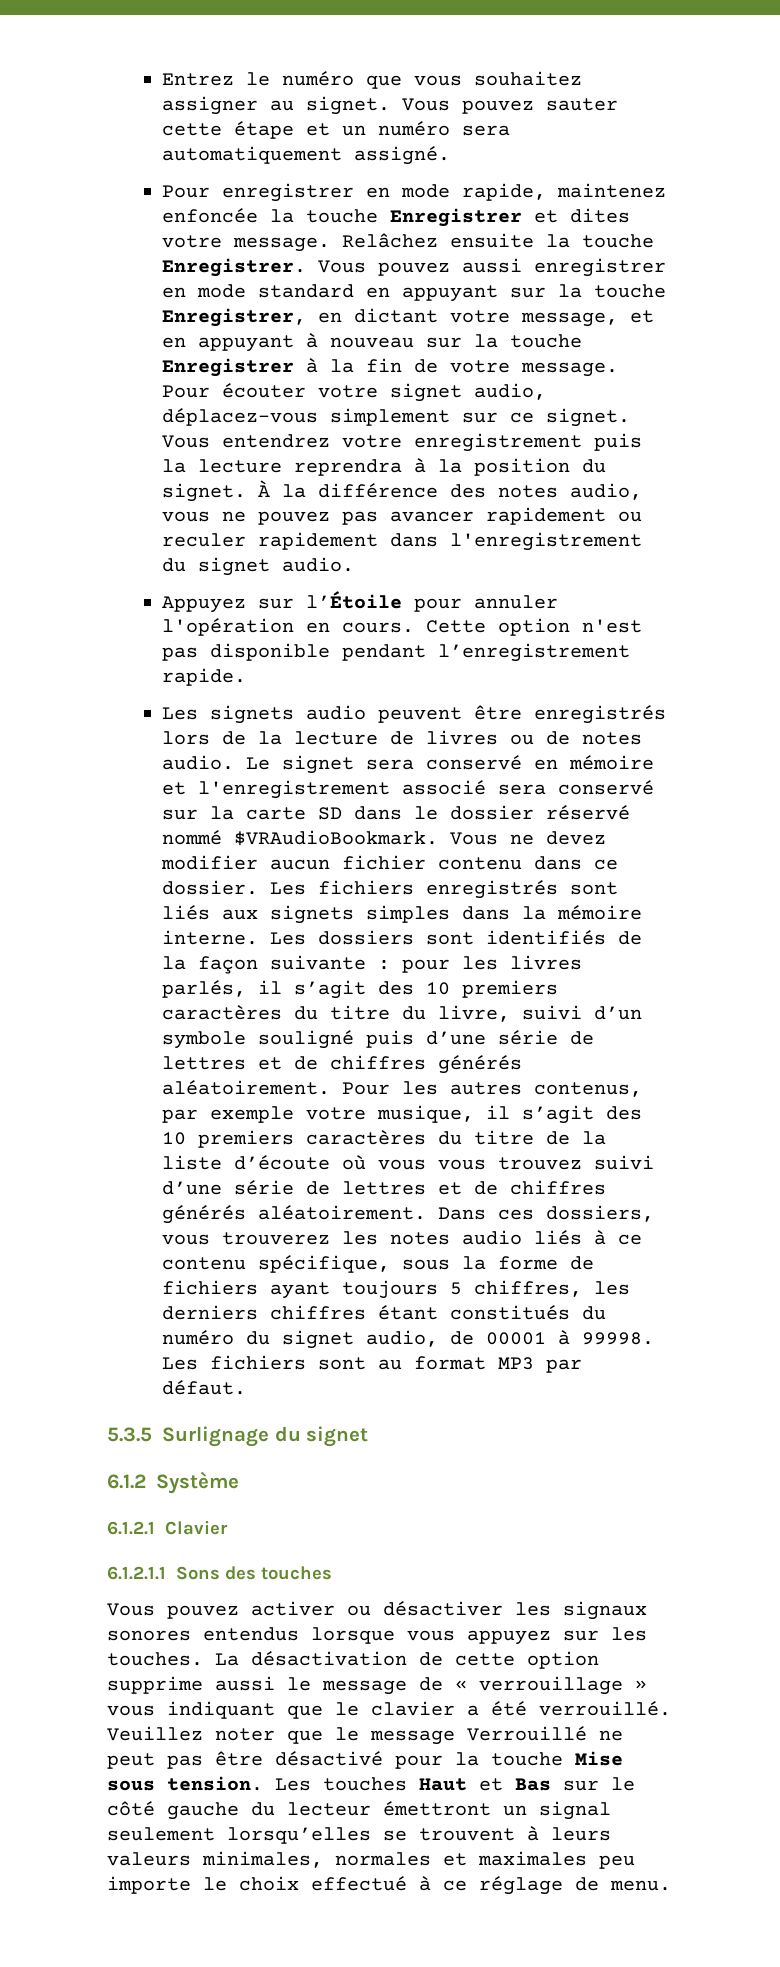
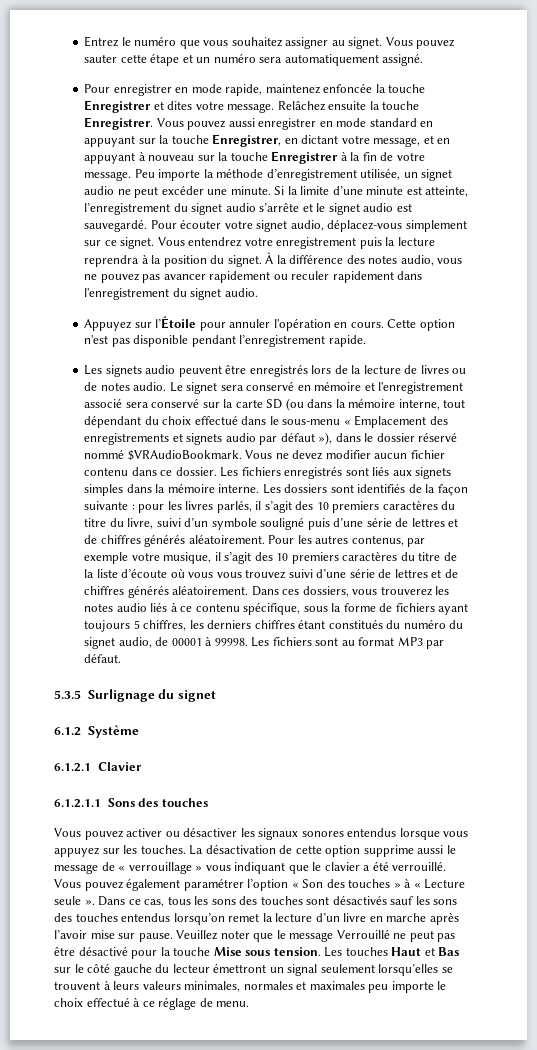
(618, 369) none -> [134,168,453,181] [84,185,469,198] [84,203,412,215] [84,219,148,232] Peu importe la méthode d’enregistrement utilisée, un signet audio ne peut excéder une minute. Si la limite d’une minute est atteinte, l’enregistrement du signet audio s’arrête et le signet audio est sauvegardé.
(342, 813) none -> [285,398,466,411] [84,415,448,428] [84,432,333,445] (ou dans la mémoire interne, tout dépendant du choix effectué dans le sous-menu « Emplacement des enregistrements et signets audio par défaut »),
(671, 1708) none -> [54,878,466,891] [54,895,458,907] [54,912,459,925] [54,930,173,942] Vous pouvez également paramétrer l’option « Son des touches » à « Lecture seule ». Dans ce cas, tous les sons des touches sont désactivés sauf les sons des touches entendus lorsqu’on remet la lecture d’un livre en marche après l’avoir mise sur pause.

